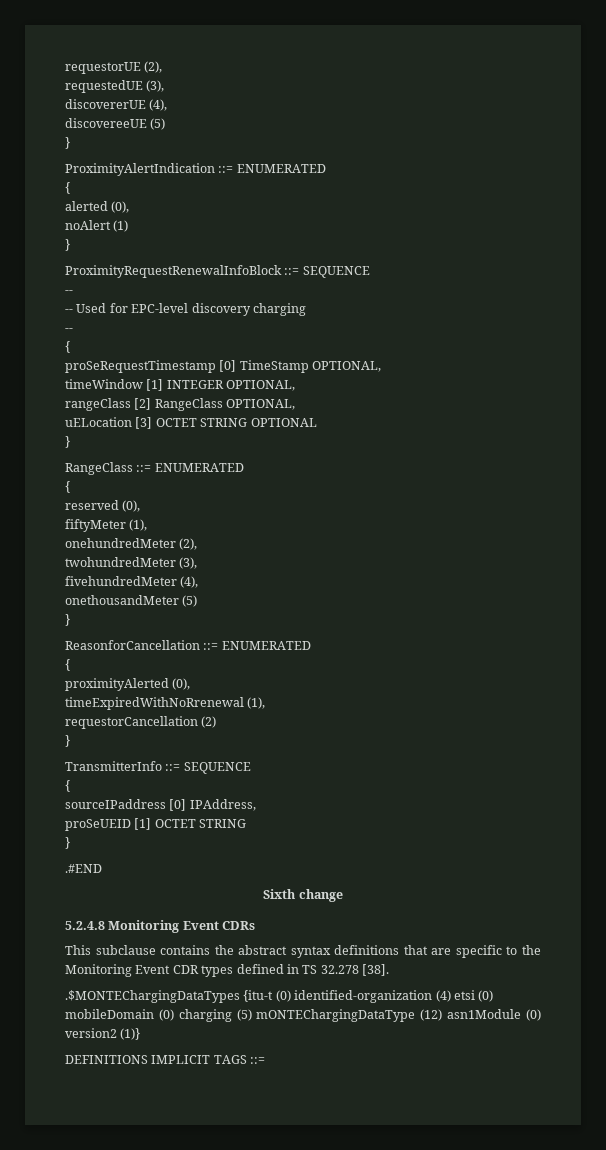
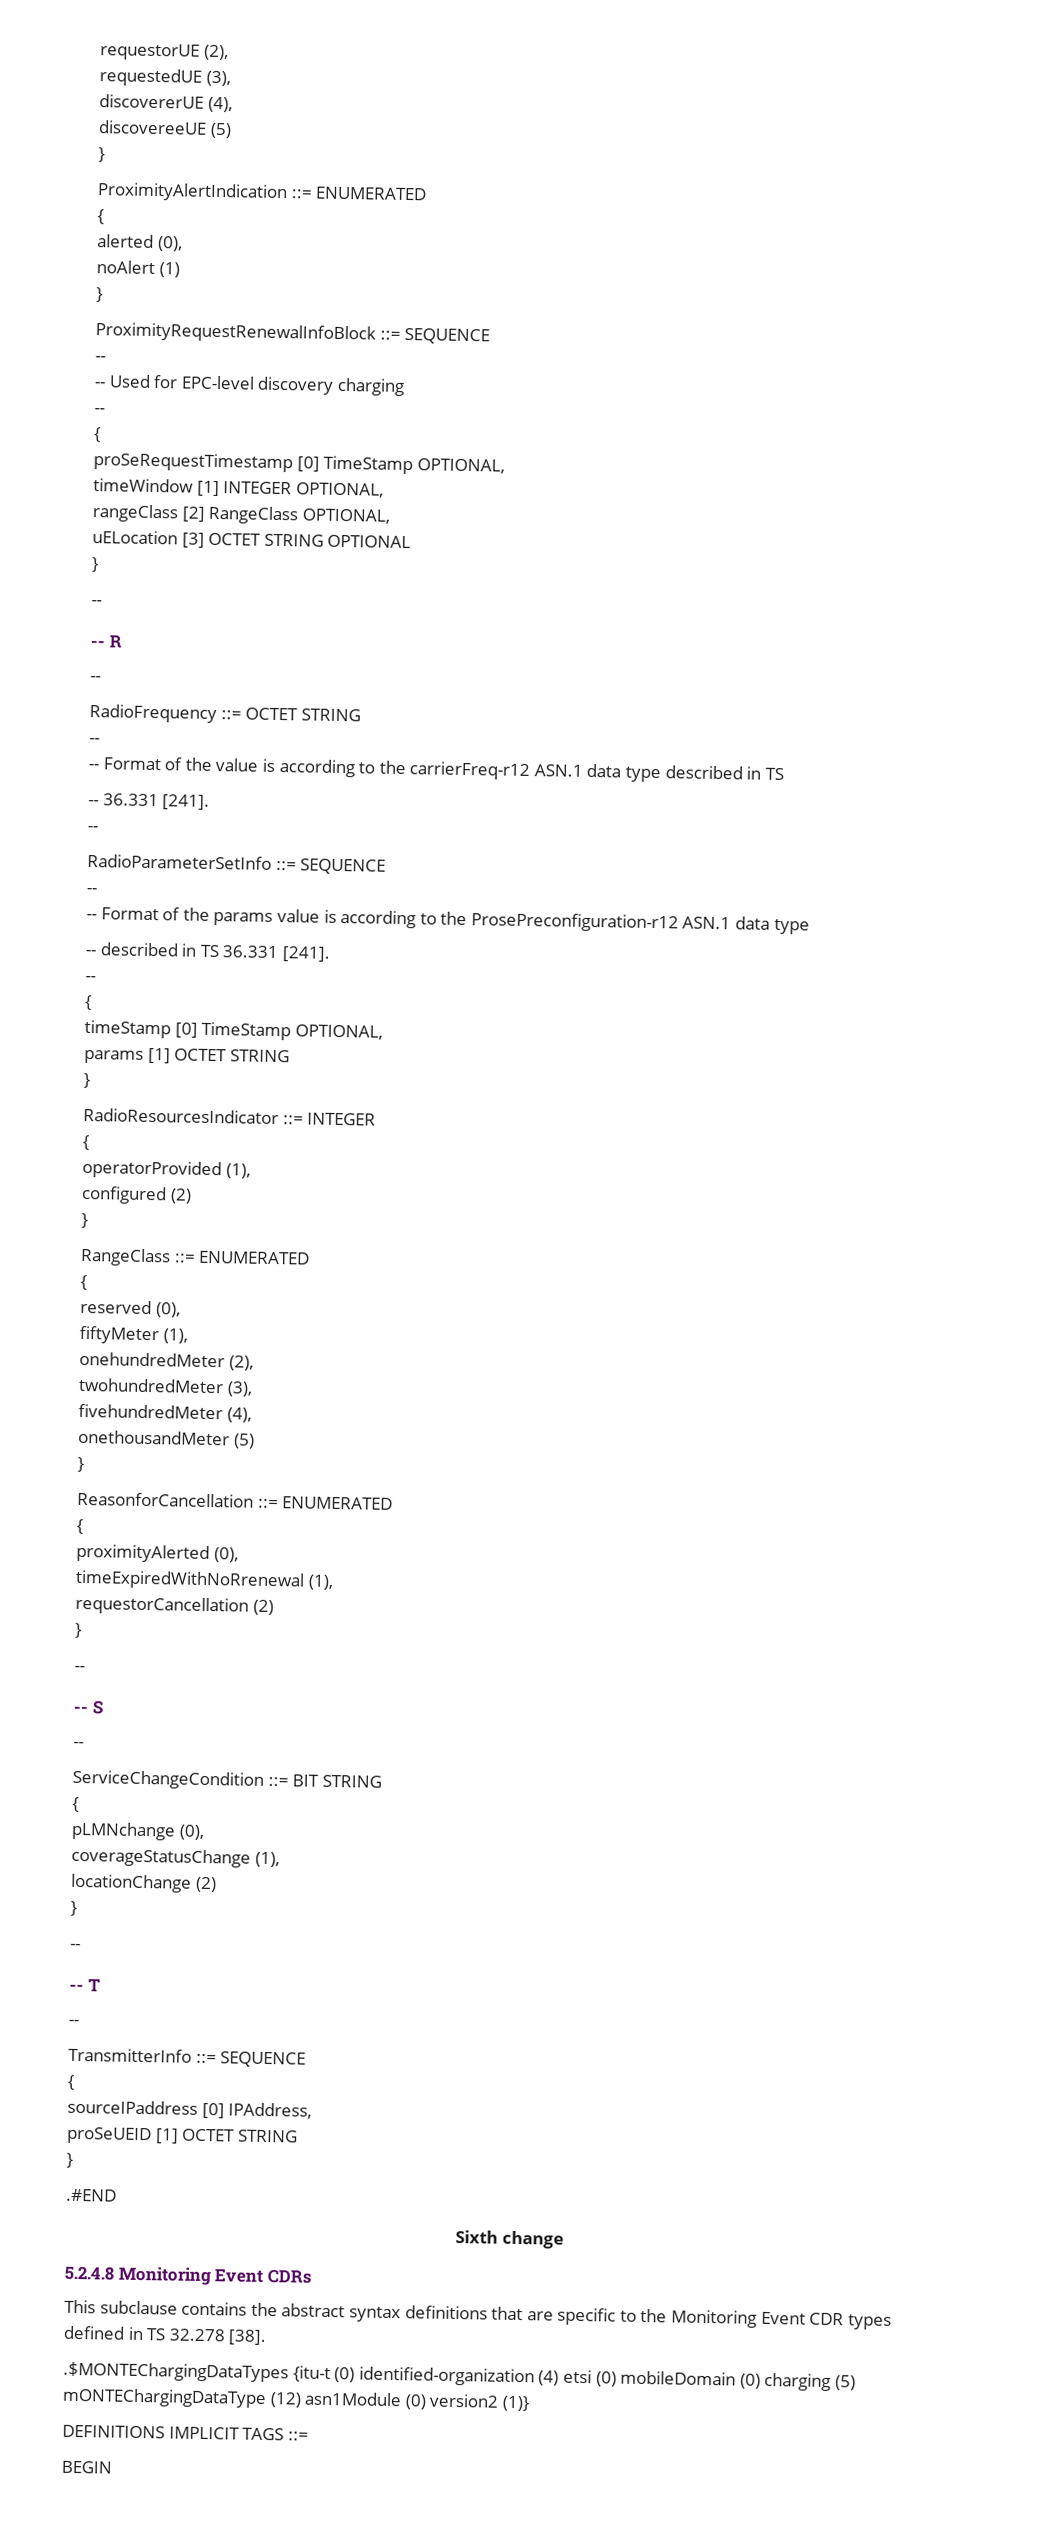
(70, 442) none -> [91,600,102,606] [90,634,122,648] [90,676,101,682] [89,704,361,724] [89,738,100,744] [88,757,784,783] [88,793,211,810] [87,826,98,832] [87,853,387,875] [86,887,97,894] [86,907,810,935] [85,942,330,962] [85,975,96,982] [84,994,92,1011] [84,1019,383,1041] [84,1047,290,1064] [83,1072,90,1089] [83,1107,377,1126] [82,1134,89,1151] [82,1159,251,1180] [81,1185,192,1205] [81,1212,88,1229] // -- // -- R // -- // RadioFrequency ::= OCTET STRING // -- // -- Format of the value is according to the carrierFreq-r12 ASN.1 data type described in TS // -- 36.331 [241]. // -- // RadioParameterSetInfo ::= SEQUENCE // -- // -- Format of the params value is according to the ProsePreconfiguration-r12 ASN.1 data type // -- described in TS 36.331 [241]. // -- // { // timeStamp [0] TimeStamp OPTIONAL, // params [1] OCTET STRING // } // RadioResourcesIndicator ::= INTEGER // { // operatorProvided (1), // configured (2) // }
(70, 741) none -> [74,1665,85,1672] [73,1700,103,1715] [73,1741,84,1748] [72,1769,382,1790] [72,1796,79,1812] [71,1821,205,1841] [71,1847,280,1868] [70,1873,217,1893] [70,1900,77,1916] [70,1943,81,1950] [69,1978,101,1992] [68,2019,79,2026] // -- // -- S // -- // ServiceChangeCondition ::= BIT STRING // { // pLMNchange (0), // coverageStatusChange (1), // locationChange (2) // } // -- // -- T // --
(266, 1060) none -> [61,2460,112,2474] // BEGIN

